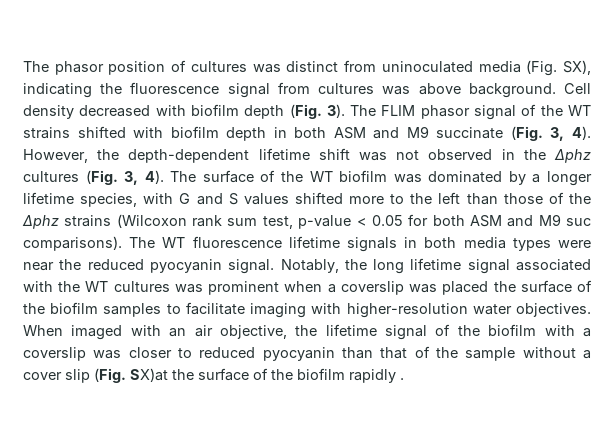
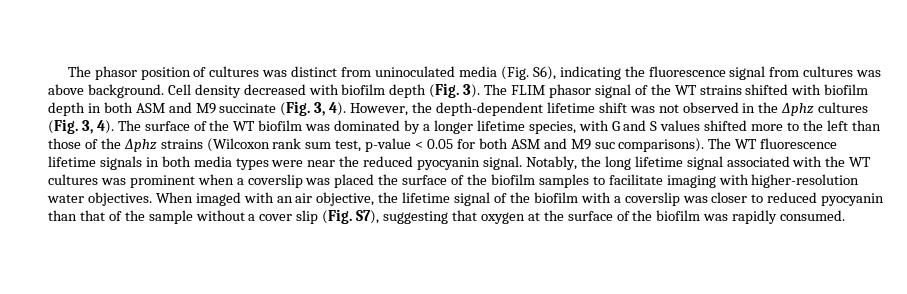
[563,60,592,75] SX), -> [532,66,556,80] S6),
[130,368,404,383] SX)at the surface of the biofilm rapidly . -> [356,210,846,224] S7), suggesting that oxygen at the surface of the biofilm was rapidly consumed.

